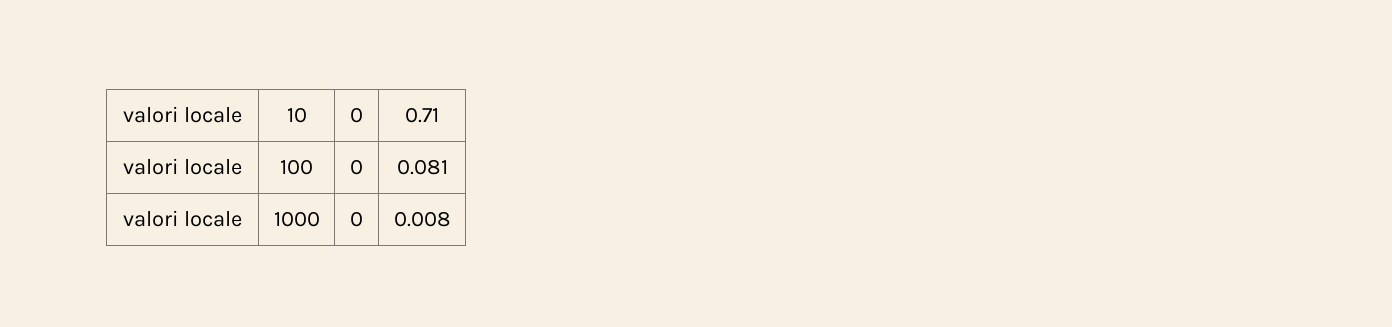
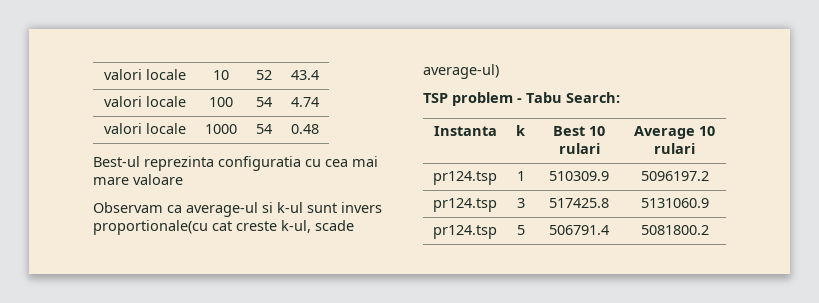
[350,107,363,123] [405,107,439,123] 0 | 0.71 -> [256,70,272,80] [291,70,319,80] 52 | 43.4
[350,159,363,175] [396,159,448,175] 0 | 0.081 -> [256,97,272,107] [291,97,319,107] 54 | 4.74
[350,211,363,227] [393,211,451,227] 0 | 0.008 -> [256,124,272,134] [291,124,319,134] [93,156,378,171] [93,174,183,185] [93,202,382,217] [93,220,354,235] [423,64,499,79] [423,92,620,106] [433,126,497,136] [516,125,525,136] [553,126,605,136] [558,143,600,154] [634,126,715,139] [654,143,695,154] [433,171,497,185] [516,171,525,181] [549,171,609,181] [640,171,709,181] [433,198,497,212] [516,198,525,208] [549,198,609,208] [640,198,709,208] [433,225,497,239] [516,225,525,235] [549,225,609,235] [640,225,709,235] 54 | 0.48 // Best-ul reprezinta configuratia cu cea mai mare valoare // Observam ca average-ul si k-ul sunt invers proportionale(cu cat creste k-ul, scade average-ul) // TSP problem - Tabu Search: // Instanta | k | Best 10 rulari | Average 10 rulari // pr124.tsp | 1 | 510309.9 | 5096197.2 // pr124.tsp | 3 | 517425.8 | 5131060.9 // pr124.tsp | 5 | 506791.4 | 5081800.2

